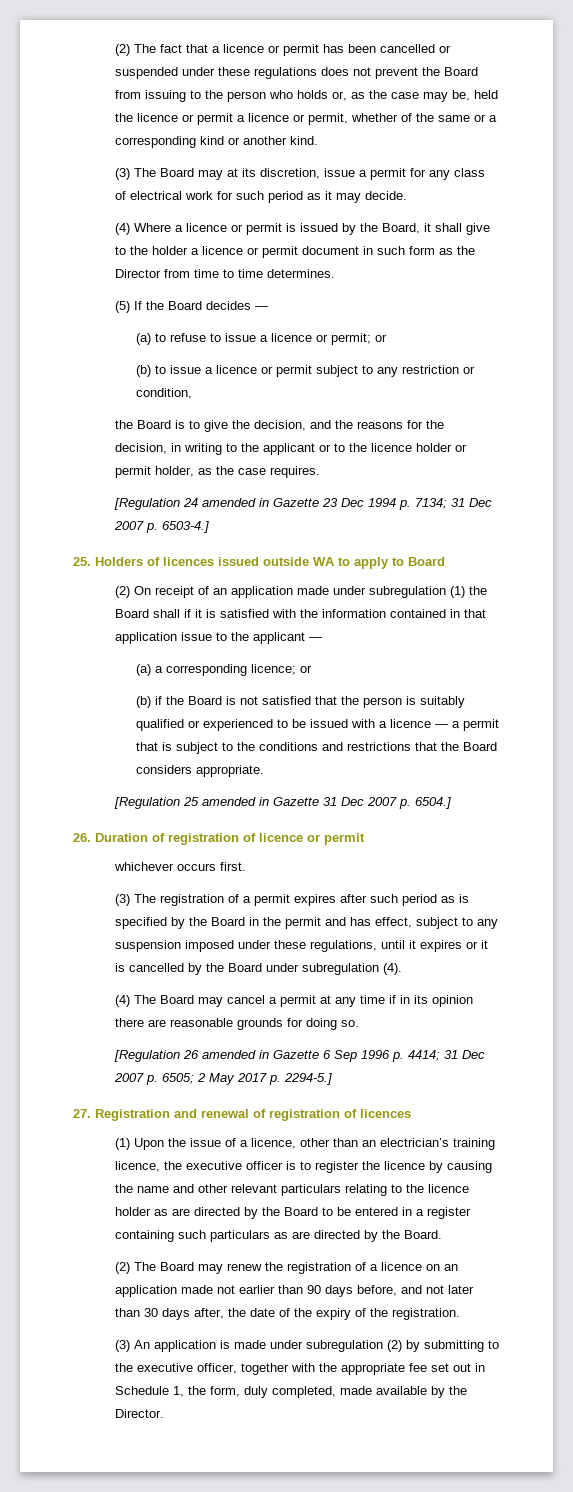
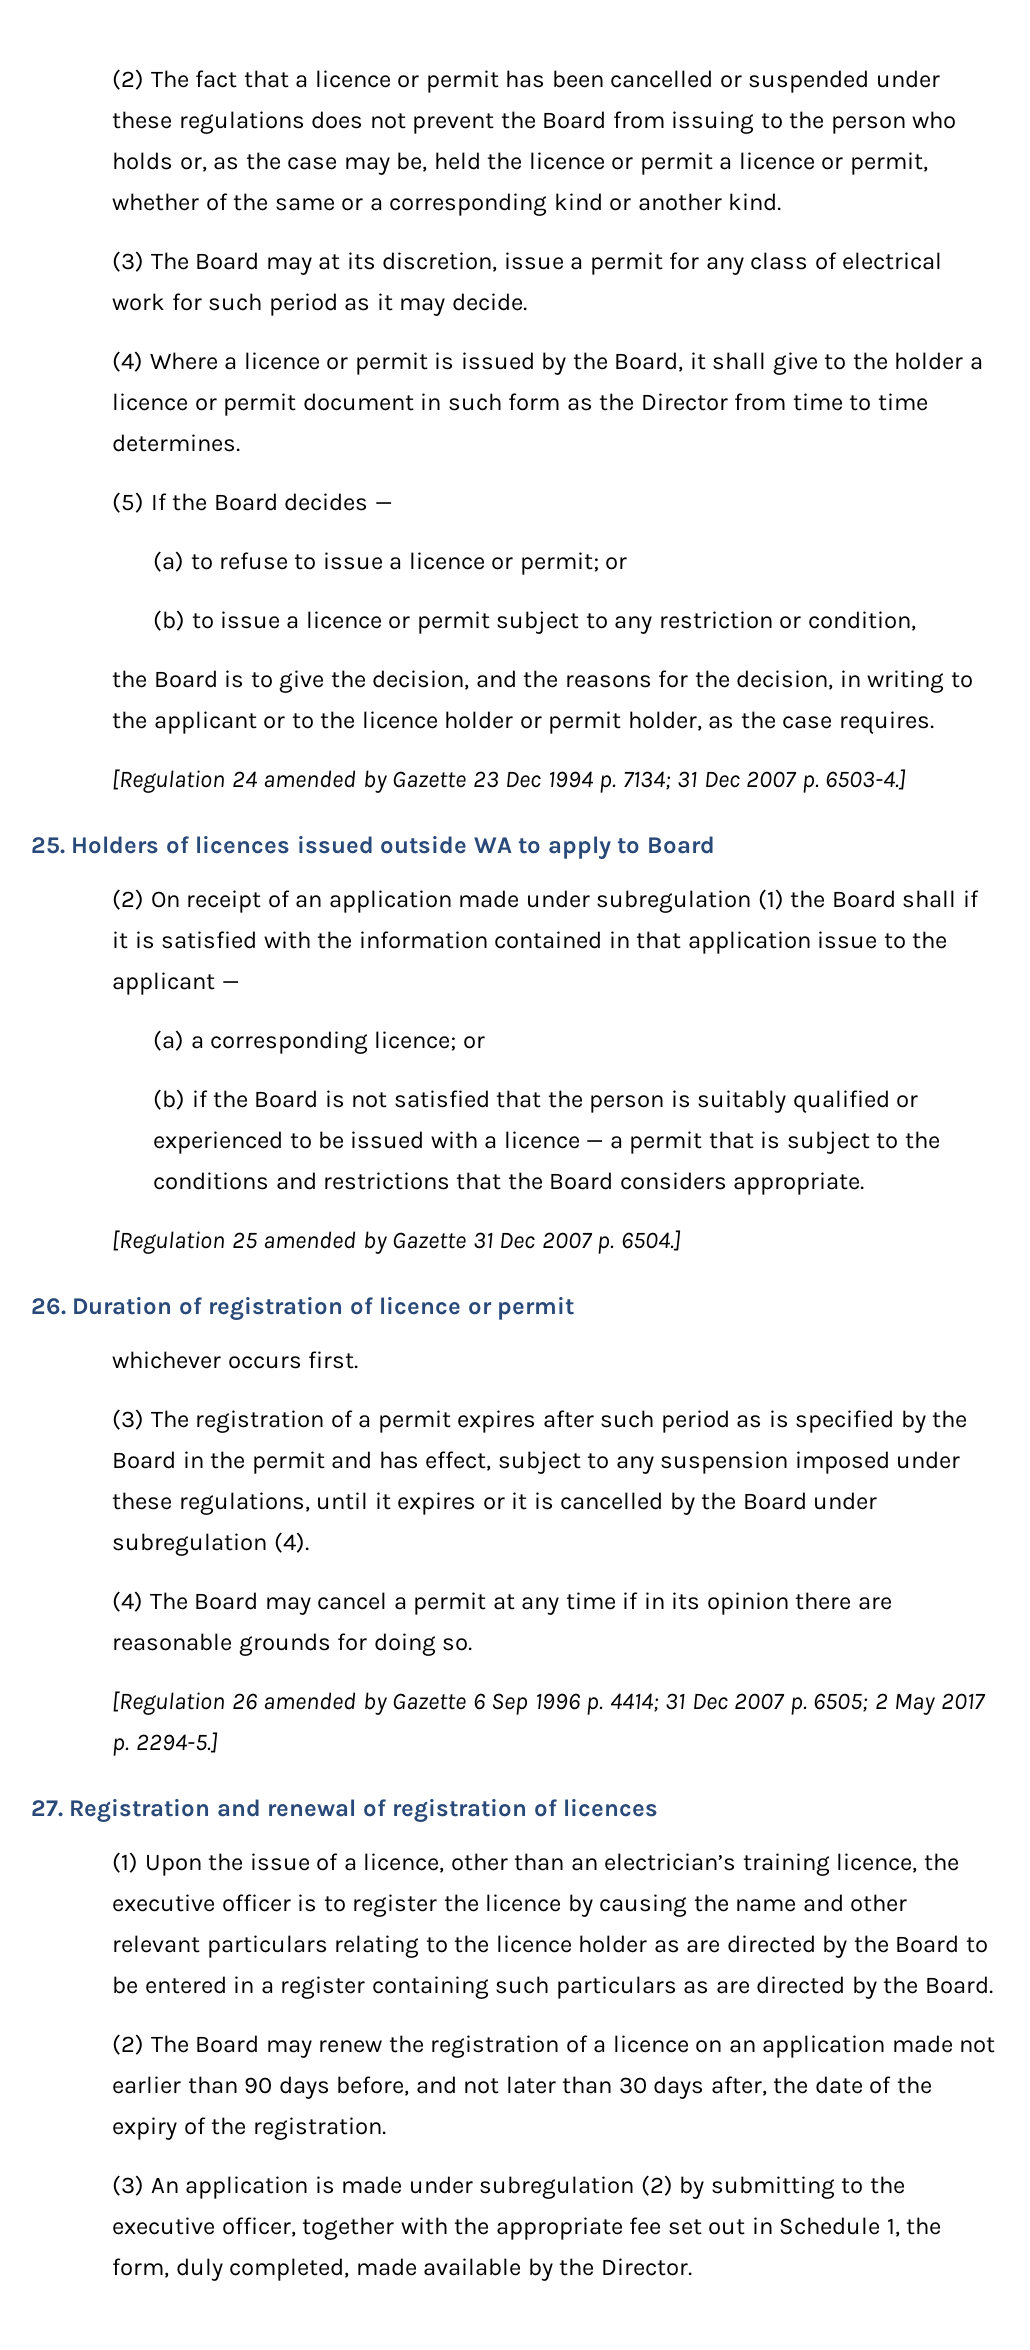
[259,498,270,507] in -> [362,770,387,793] by
[259,797,270,806] in -> [362,1231,387,1254] by
[259,1050,270,1059] in -> [362,1692,387,1715] by

